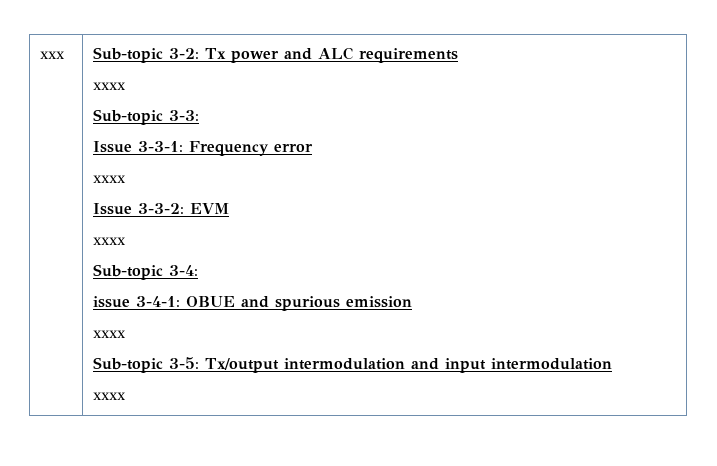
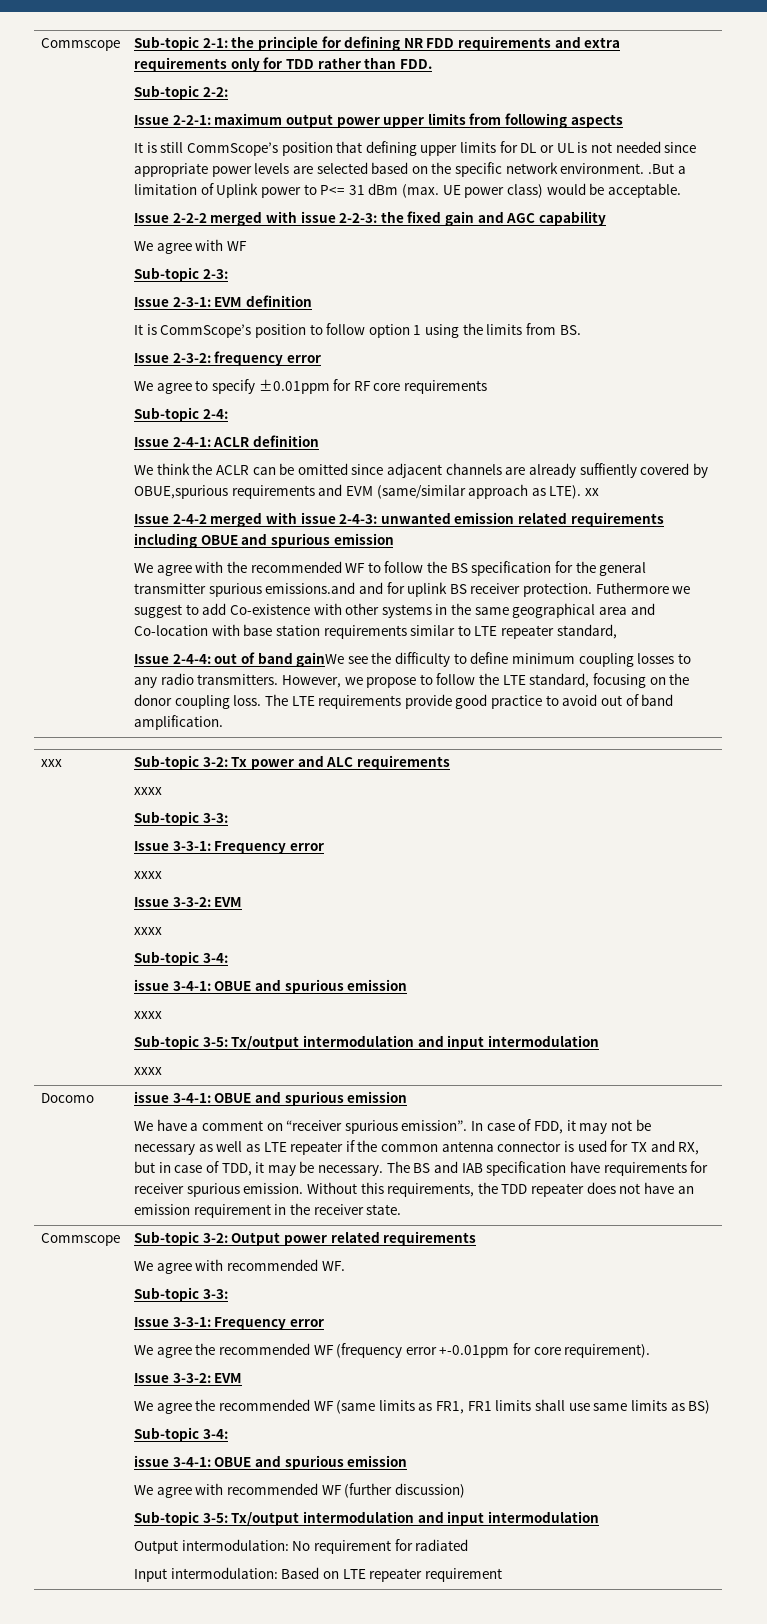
(40, 55) none -> [40,38,120,51] [133,36,621,51] [133,57,432,72] [133,85,228,100] [133,113,623,128] [133,141,697,156] [133,162,686,177] [133,183,681,198] [133,211,607,226] [133,239,247,254] [133,267,228,282] [133,295,312,307] [133,323,581,338] [133,351,321,366] [133,379,488,394] [133,407,228,422] [133,435,319,447] [133,463,708,478] [133,484,600,499] [133,512,664,527] [133,533,394,548] [133,561,647,576] [133,582,691,597] [133,603,655,618] [133,624,617,639] [133,652,691,667] [133,673,690,688] [133,694,674,709] [133,715,223,730] Commscope | Sub-topic 2-1: the principle for defining NR FDD requirements and extra requirements only for TDD rather than FDD. // Sub-topic 2-2: // Issue 2-2-1: maximum output power upper limits from following aspects // It is still CommScope’s position that defining upper limits for DL or UL is not needed since appropriate power levels are selected based on the specific network environment. .But a limitation of Uplink power to P<= 31 dBm (max. UE power class) would be acceptable. // Issue 2-2-2 merged with issue 2-2-3: the fixed gain and AGC capability // We agree with WF // Sub-topic 2-3: // Issue 2-3-1: EVM definition // It is CommScope’s position to follow option 1 using the limits from BS. // Issue 2-3-2: frequency error // We agree to specify ±0.01ppm for RF core requirements // Sub-topic 2-4: // Issue 2-4-1: ACLR definition // We think the ACLR can be omitted since adjacent channels are already suffiently covered by OBUE,spurious requirements and EVM (same/similar approach as LTE). xx // Issue 2-4-2 merged with issue 2-4-3: unwanted emission related requirements including OBUE and spurious emission // We agree with the recommended WF to follow the BS specification for the general transmitter spurious emissions.and and for uplink BS receiver protection. Futhermore we suggest to add Co-existence with other systems in the same geographical area and Co-location with base station requirements similar to LTE repeater standard, // Issue 2-4-4: out of band gainWe see the difficulty to define minimum coupling losses to any radio transmitters. However, we propose to follow the LTE standard, focusing on the donor coupling loss. The LTE requirements provide good practice to avoid out of band amplification. //
(127, 396) none -> [40,1093,94,1103] [133,1091,408,1106] [133,1119,651,1134] [133,1140,700,1155] [133,1161,709,1176] [133,1182,694,1197] [133,1203,402,1218] [40,1233,120,1246] [133,1231,477,1246] [133,1259,345,1274] [133,1287,228,1302] [133,1317,324,1330] [133,1343,651,1358] [133,1373,243,1383] [133,1399,711,1414] [133,1427,228,1442] [133,1455,408,1470] [133,1483,465,1498] [133,1511,599,1526] [133,1539,469,1554] [133,1567,502,1582] // Docomo | issue 3-4-1: OBUE and spurious emission // We have a comment on “receiver spurious emission”. In case of FDD, it may not be necessary as well as LTE repeater if the common antenna connector is used for TX and RX, but in case of TDD, it may be necessary. The BS and IAB specification have requirements for receiver spurious emission. Without this requirements, the TDD repeater does not have an emission requirement in the receiver state. // Commscope | Sub-topic 3-2: Output power related requirements // We agree with recommended WF. // Sub-topic 3-3: // Issue 3-3-1: Frequency error // We agree the recommended WF (frequency error +-0.01ppm for core requirement). // Issue 3-3-2: EVM // We agree the recommended WF (same limits as FR1, FR1 limits shall use same limits as BS) // Sub-topic 3-4: // issue 3-4-1: OBUE and spurious emission // We agree with recommended WF (further discussion) // Sub-topic 3-5: Tx/output intermodulation and input intermodulation // Output intermodulation: No requirement for radiated // Input intermodulation: Based on LTE repeater requirement

